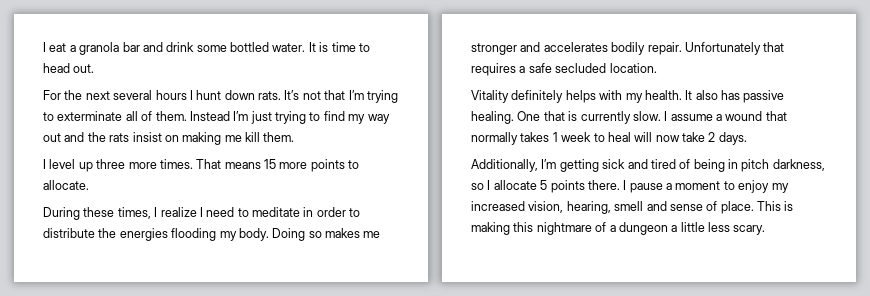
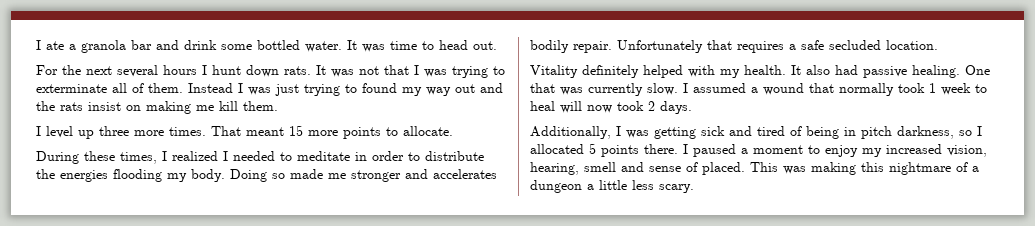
[43,42,67,52] I eat -> [36,40,64,50] I ate
[319,42,329,52] is -> [362,44,385,52] was
[284,90,364,100] It’s not that I’m -> [316,65,447,77] It was not that I was
[233,111,249,121] I’m -> [238,83,271,95] I was
[323,111,345,121] find -> [362,83,397,93] found
[224,162,261,169] means -> [246,127,284,136] meant
[160,207,235,217] realize I need -> [172,151,275,161] realized I needed
[325,228,360,238] makes -> [290,169,323,179] made
[565,90,596,103] helps -> [643,65,683,78] helped
[721,90,740,100] has -> [835,65,858,75] had
[568,111,578,121] is -> [560,87,583,95] was
[670,114,713,121] assume -> [693,83,746,93] assumed
[520,132,550,142] takes -> [898,83,925,93] took
[682,132,705,142] take -> [617,101,644,111] took
[541,159,557,169] I’m -> [616,126,649,138] I was
[493,180,537,190] allocate -> [530,144,584,154] allocated
[629,183,663,193] pause -> [693,144,736,157] paused
[720,201,794,214] place. This is -> [702,162,806,175] placed. This was

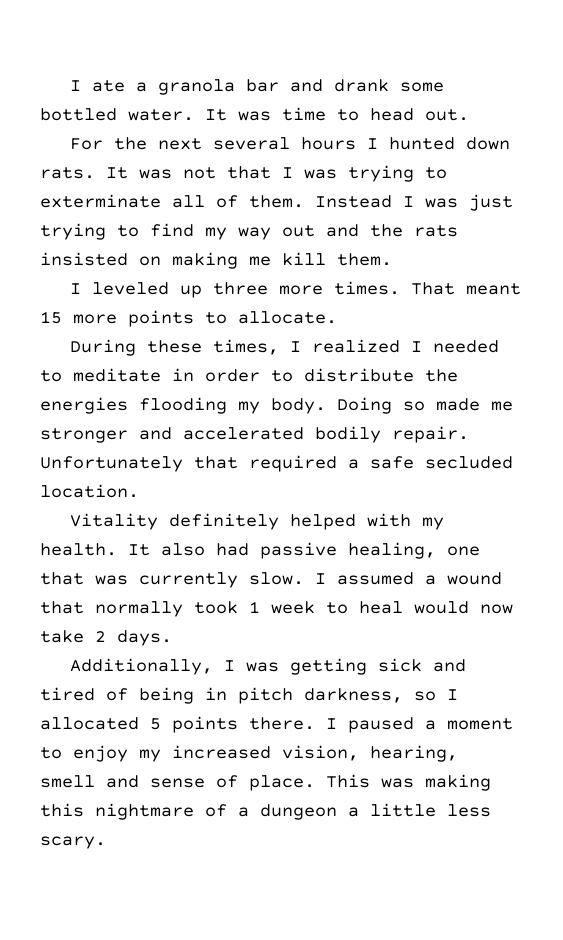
[184,40,217,50] drink -> [334,79,390,92] drank
[212,65,241,75] hunt -> [389,137,456,150] hunted
[362,83,397,93] found -> [150,223,194,237] find
[88,102,121,111] insist -> [40,252,128,266] insisted
[46,126,73,138] level -> [92,282,170,295] leveled
[433,169,497,179] accelerates -> [183,427,304,440] accelerated
[737,41,784,53] requires -> [249,455,337,472] required
[912,65,990,78] healing. One -> [348,542,480,559] healing, one
[560,101,644,113] will now took -> [414,601,513,614] [40,630,84,643] would now take
[702,162,745,175] placed. -> [249,775,315,791] place.

